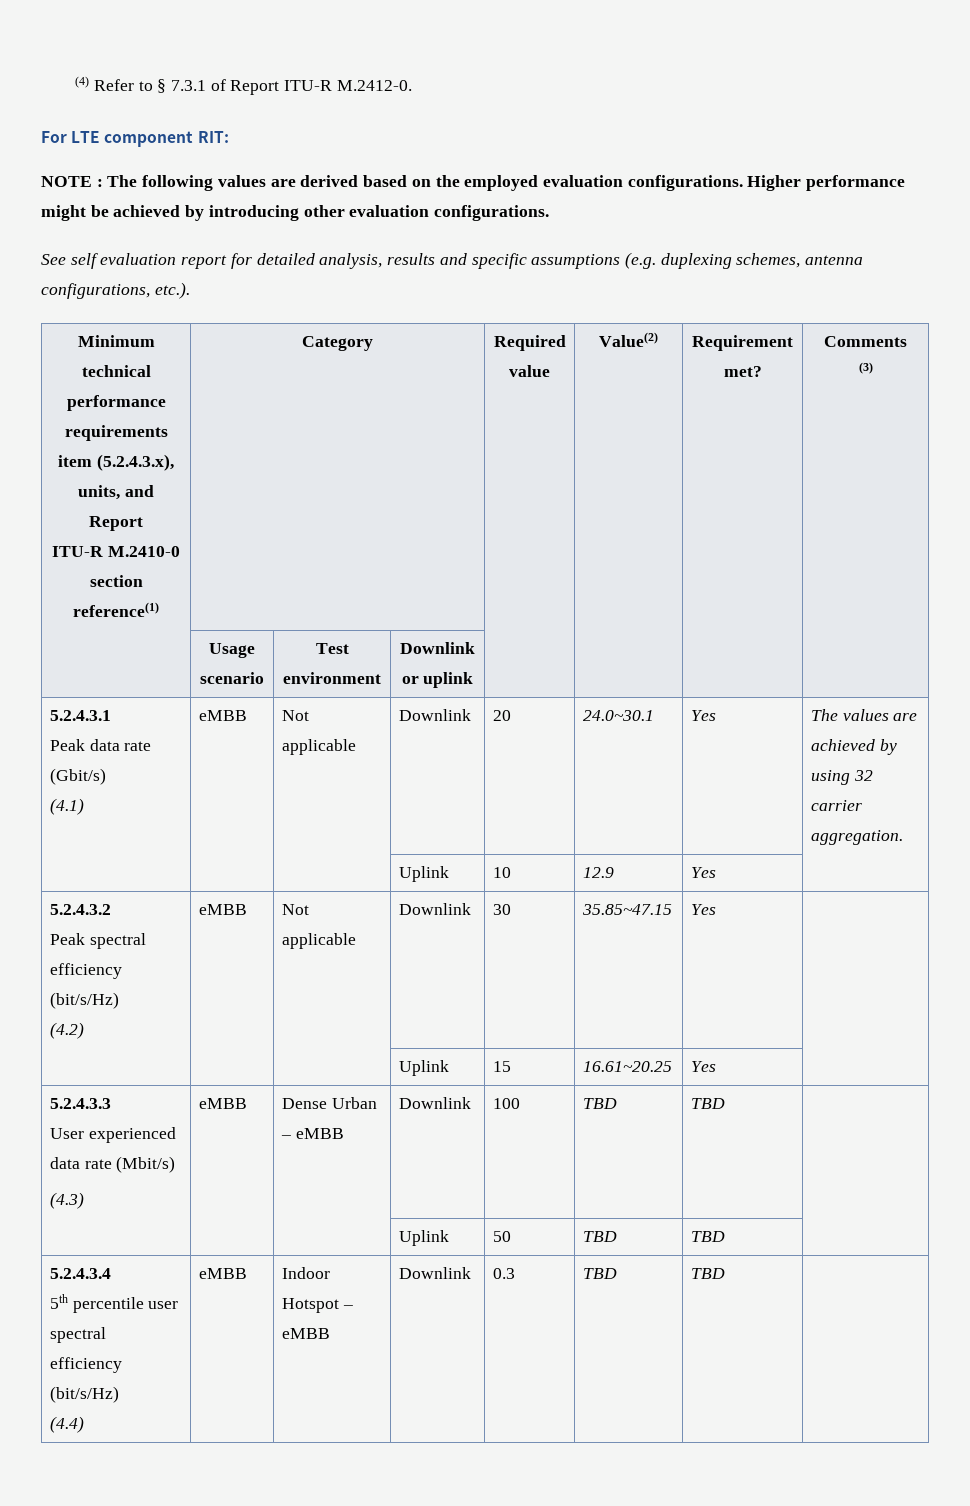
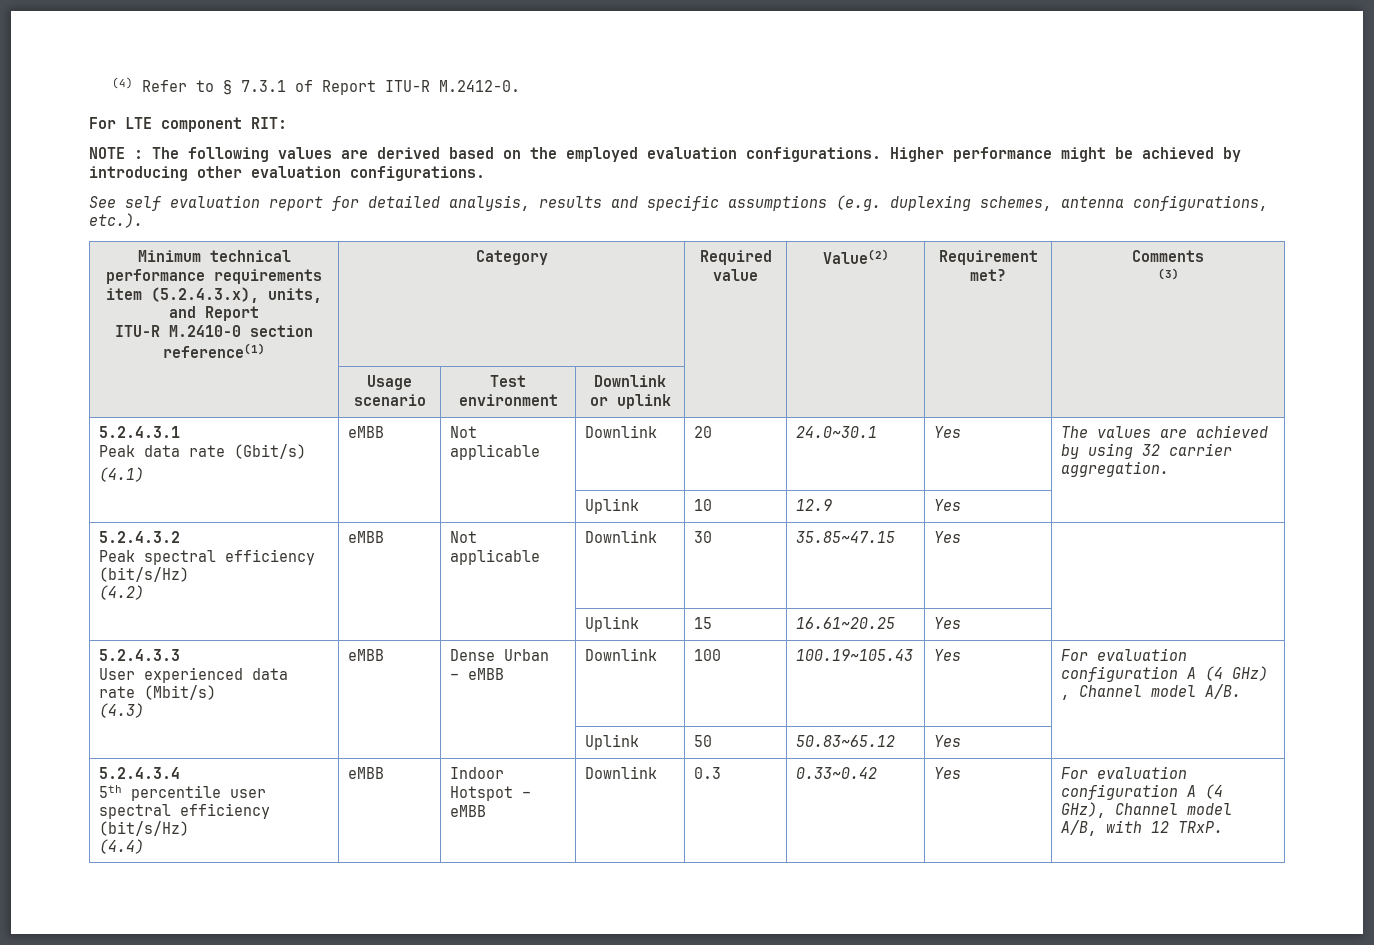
[582,1098,617,1109] [690,1098,725,1109] TBD | TBD | -> [795,649,913,661] [933,649,961,661] [1060,648,1187,661] [1060,666,1268,682] [1060,684,1241,700] 100.19~105.43 | Yes | For evaluation configuration A (4 GHz) , Channel model A/B.
[582,1231,617,1242] [690,1231,725,1242] TBD | TBD -> [795,735,895,747] [933,735,961,747] 50.83~65.12 | Yes
[582,1268,617,1279] [690,1268,725,1279] TBD | TBD | -> [795,767,877,779] [933,767,961,779] [1060,766,1187,779] [1060,784,1223,800] [1060,802,1232,818] [1060,820,1223,836] 0.33~0.42 | Yes | For evaluation configuration A (4 GHz), Channel model A/B, with 12 TRxP.

